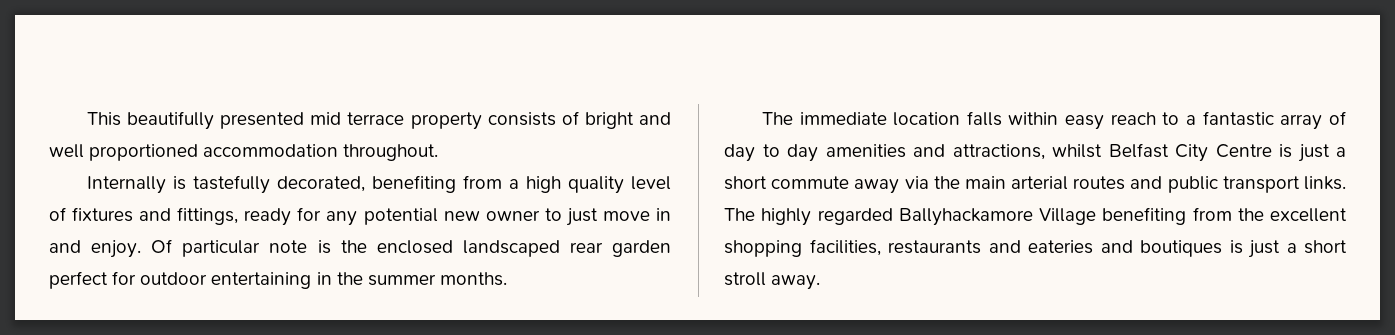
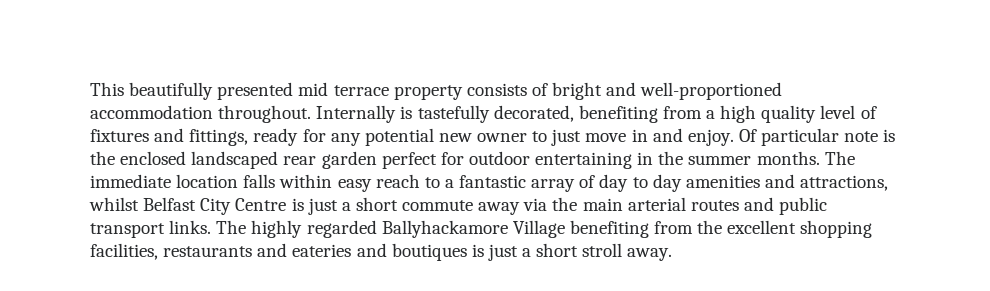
[49,144,199,161] well proportioned -> [640,82,783,100] well-proportioned
(439, 152) // -> (312, 114) none
(507, 279) // -> (820, 158) none

